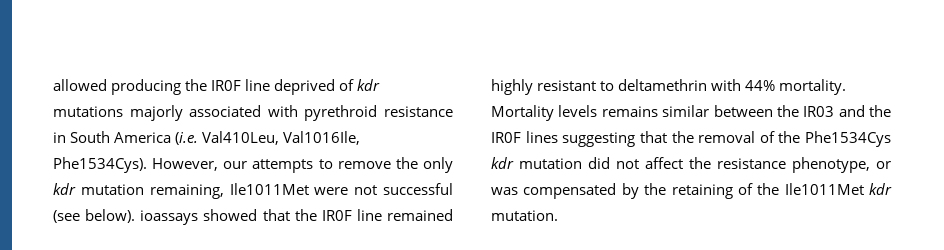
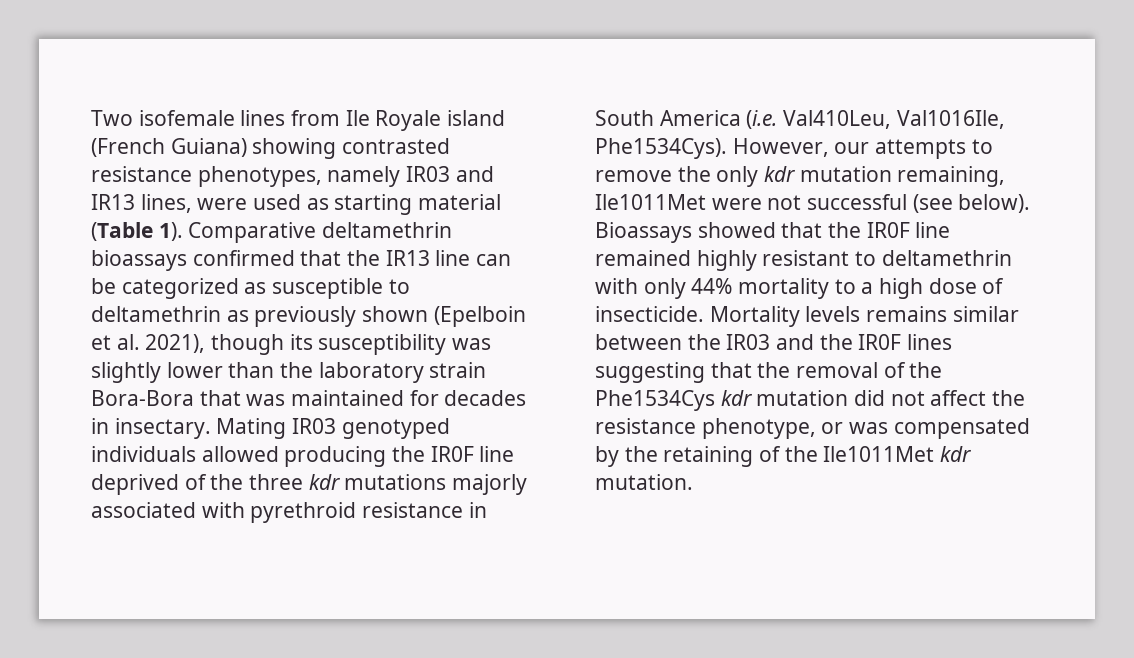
(53, 85) none -> [91,110,506,131] [91,138,451,159] [91,166,494,187] [91,194,502,215] [91,222,453,243] [91,250,512,271] [91,278,410,299] [91,306,526,327] [91,334,492,355] [91,362,487,383] [91,390,527,406] [91,418,450,439] [91,446,196,462] Two isofemale lines from Ile Royale island (French Guiana) showing contrasted resistance phenotypes, namely IR03 and IR13 lines, were used as starting material (Table 1). Comparative deltamethrin bioassays confirmed that the IR13 line can be categorized as susceptible to deltamethrin as previously shown (Epelboin et al. 2021), though its susceptibility was slightly lower than the laboratory strain Bora-Bora that was maintained for decades in insectary. Mating IR03 genotyped individuals
(355, 85) none -> [210,474,304,490] the three
[140,210,199,225] ioassays -> [595,222,692,243] Bioassays
[745,79,847,95] 44% mortality. -> [643,278,1005,299] [595,306,704,322] only 44% mortality to a high dose of insecticide.

